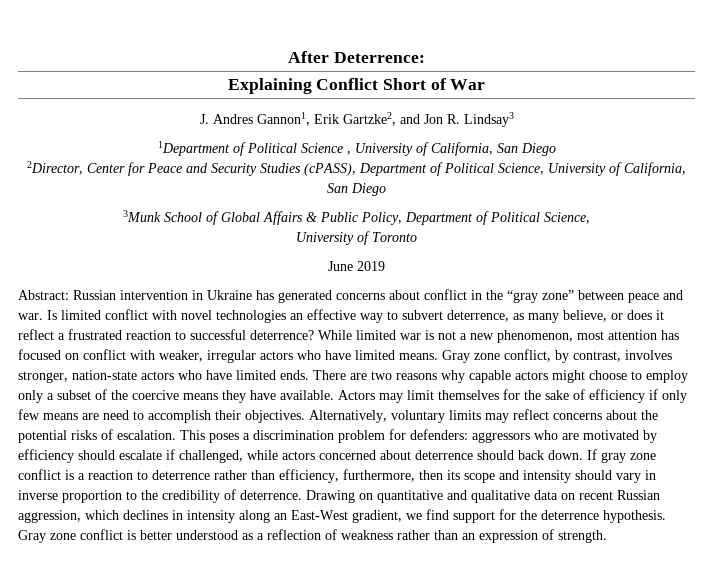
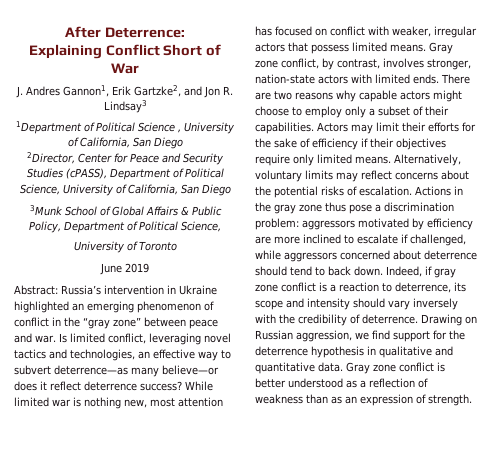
[73,290,116,300] Russian -> [61,285,101,295] Russia’s
[256,290,420,303] has generated concerns about -> [14,301,214,313] highlighted an emerging phenomenon of
[105,309,286,323] conflict with novel technologies -> [108,333,231,345] [14,349,135,361] conflict, leveraging novel tactics and technologies,
[447,310,664,323] [18,329,573,343] deterrence, as many believe, or does it reflect a frustrated reaction to successful deterrence? While limited war is not a new phenomenon, -> [54,365,219,377] [14,381,213,391] [14,397,147,409] deterrence—as many believe—or does it reflect deterrence success? While limited war is nothing new,
[297,350,351,360] who have -> [288,42,349,54] that possess
[178,370,232,380] who have -> [351,74,372,83] with
[111,390,334,403] the coercive means they have available. -> [425,106,449,116] [255,122,314,134] their capabilities.
[438,390,499,400] themselves -> [402,122,459,132] their efforts
[662,390,687,403] [18,409,305,423] only few means are need to accomplish their objectives. -> [370,138,446,150] [255,154,391,166] their objectives require only limited means.
[180,429,657,443] [18,449,115,463] This poses a discrimination problem for defenders: aggressors who are motivated by efficiency should -> [415,186,463,196] [255,202,454,214] [255,218,473,230] [255,234,354,244] Actions in the gray zone thus pose a discrimination problem: aggressors motivated by efficiency are more inclined to
[282,451,315,460] actors -> [284,252,337,262] aggressors
[518,449,597,460] back down. If -> [290,266,432,277] tend to back down. Indeed, if
[152,469,443,483] deterrence rather than efficiency, furthermore, then -> [395,282,451,293] deterrence,
[645,470,656,480] [18,490,137,503] in inverse proportion to -> [413,298,458,310] [255,314,276,323] inversely with
[377,490,660,503] [18,510,402,523] quantitative and qualitative data on recent Russian aggression, which declines in intensity along an East-West gradient, -> [255,330,352,342] Russian aggression,
[603,510,666,523] hypothesis. -> [311,346,453,358] [255,362,343,374] hypothesis in qualitative and quantitative data.
[397,530,458,540] rather than -> [306,394,342,404] than as

